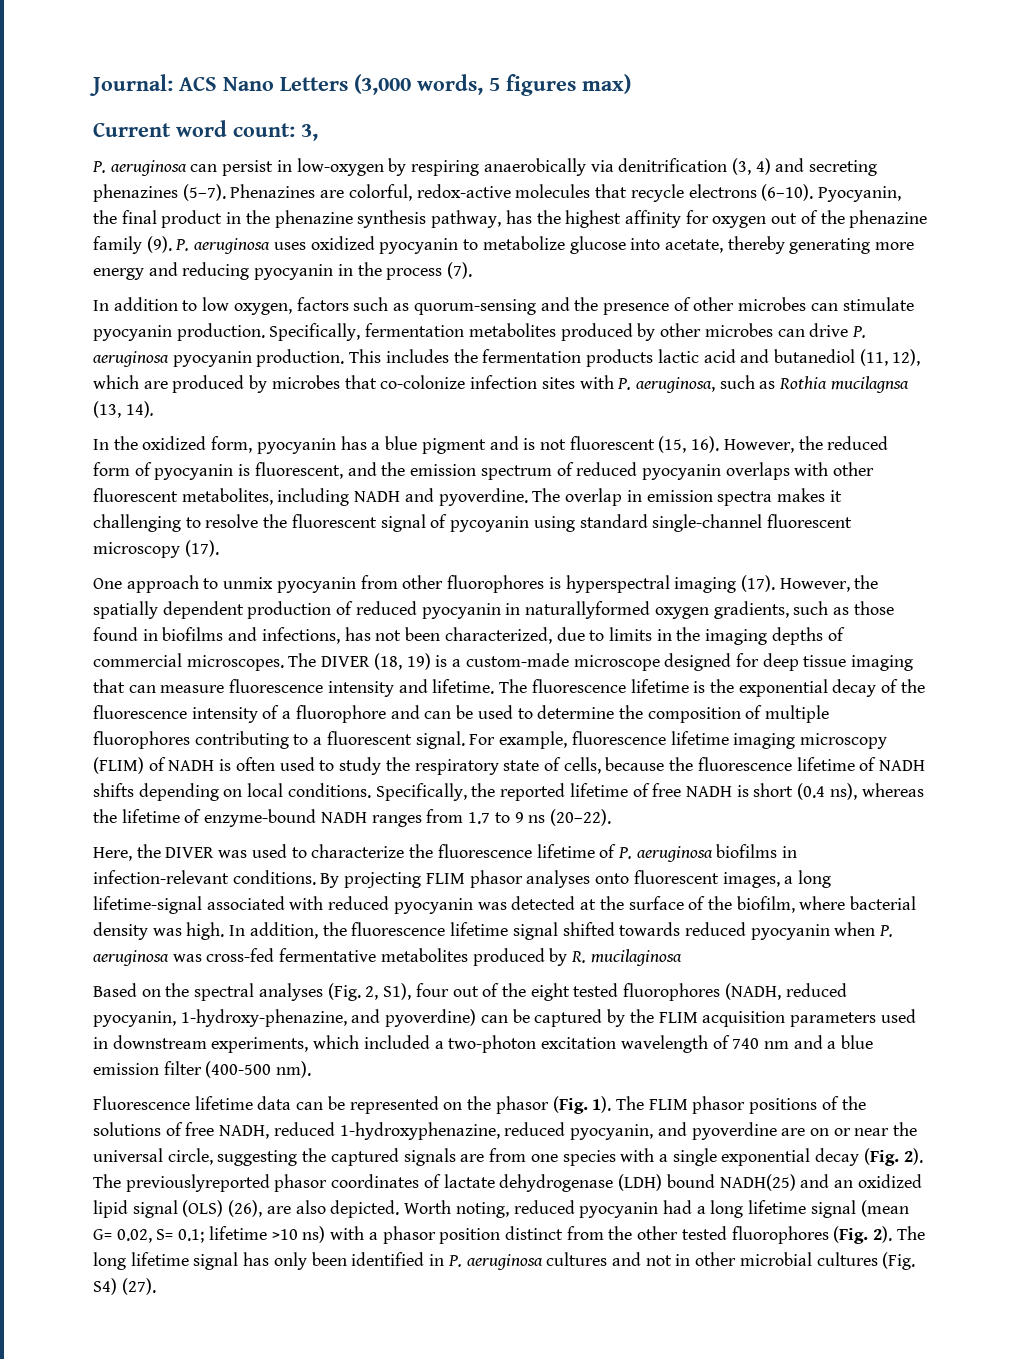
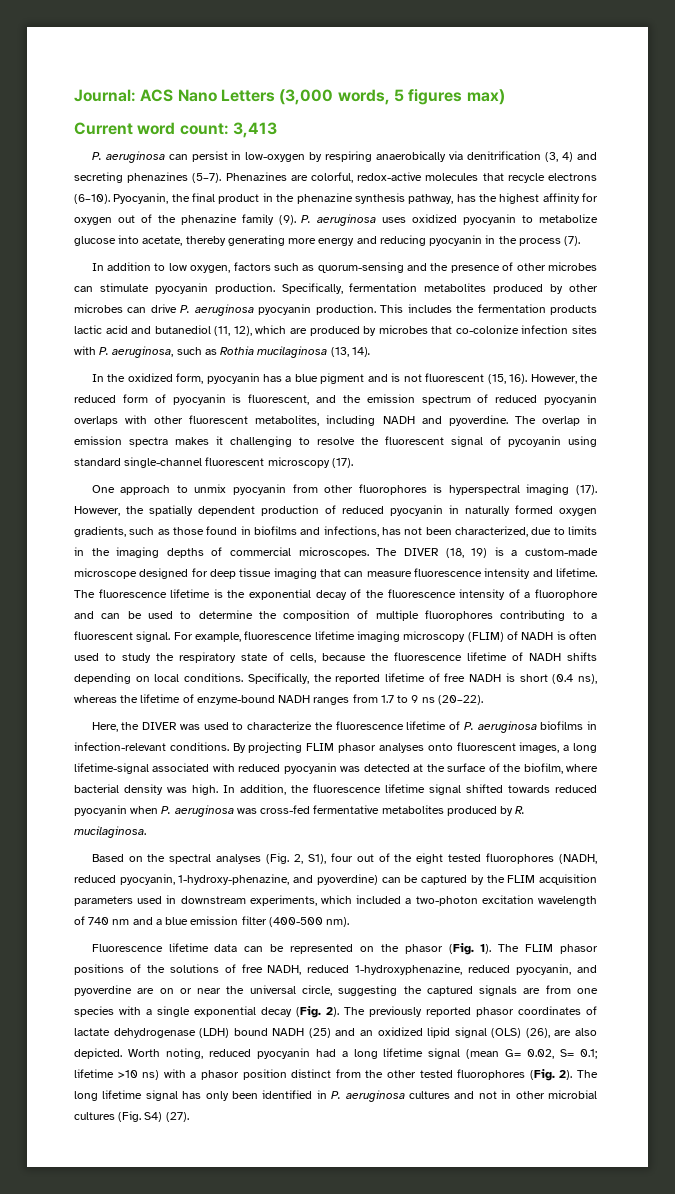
[301,124,318,141] 3, -> [232,122,277,138] 3,413
[830,376,909,393] mucilagnsa -> [257,346,328,358] mucilaginosa
[525,601,651,619] naturallyformed -> [465,505,553,516] naturally formed
[590,949,682,966] mucilaginosa -> [74,826,146,838] mucilaginosa.
[125,1174,270,1192] previouslyreported -> [369,1006,471,1017] previously reported
[719,1174,796,1191] NADH(25) -> [272,1028,331,1038] NADH (25)

